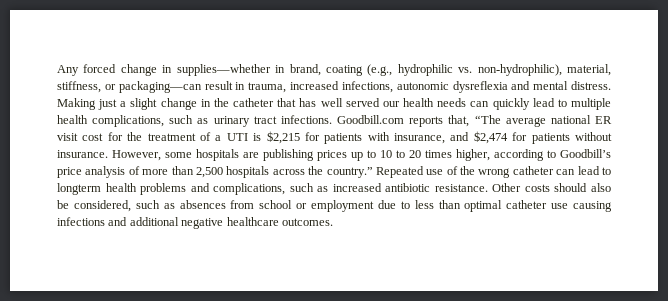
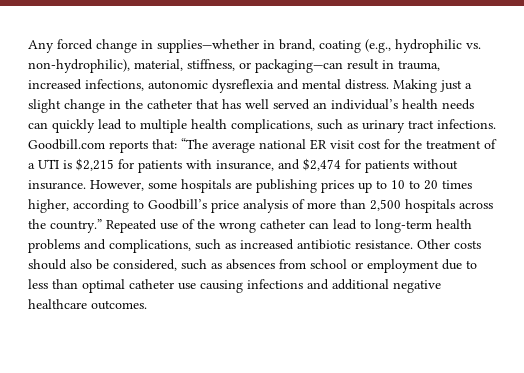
[382,101,400,107] our -> [313,99,398,110] an individual’s
[448,115,470,127] that, -> [152,139,177,149] that:
[57,183,101,195] longterm -> [375,219,432,233] long-term

